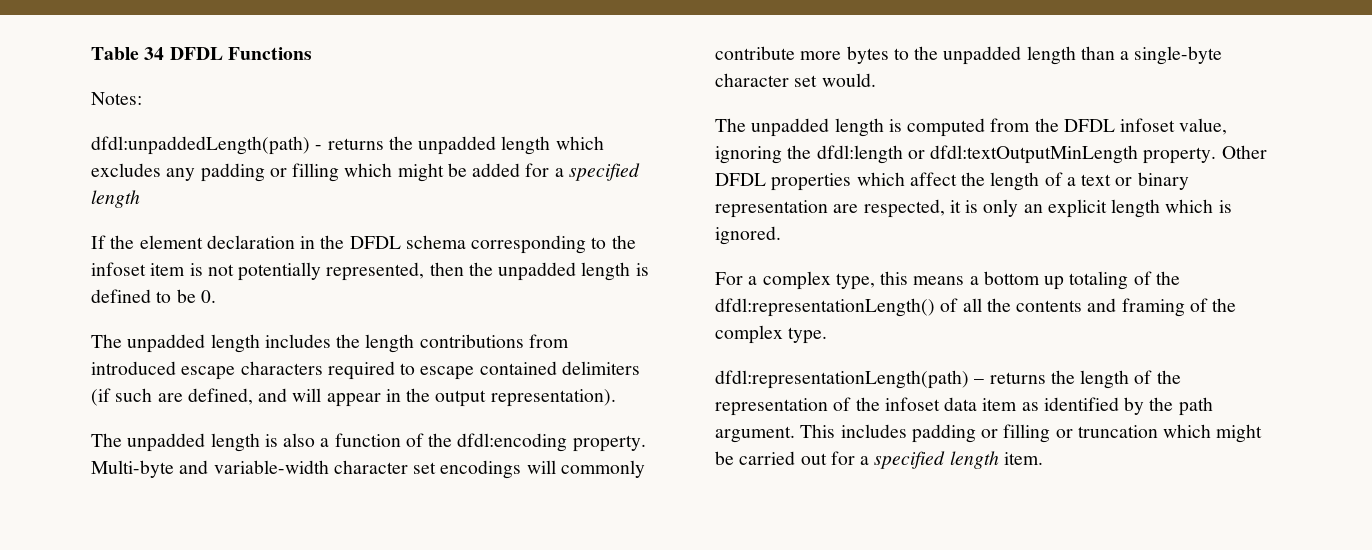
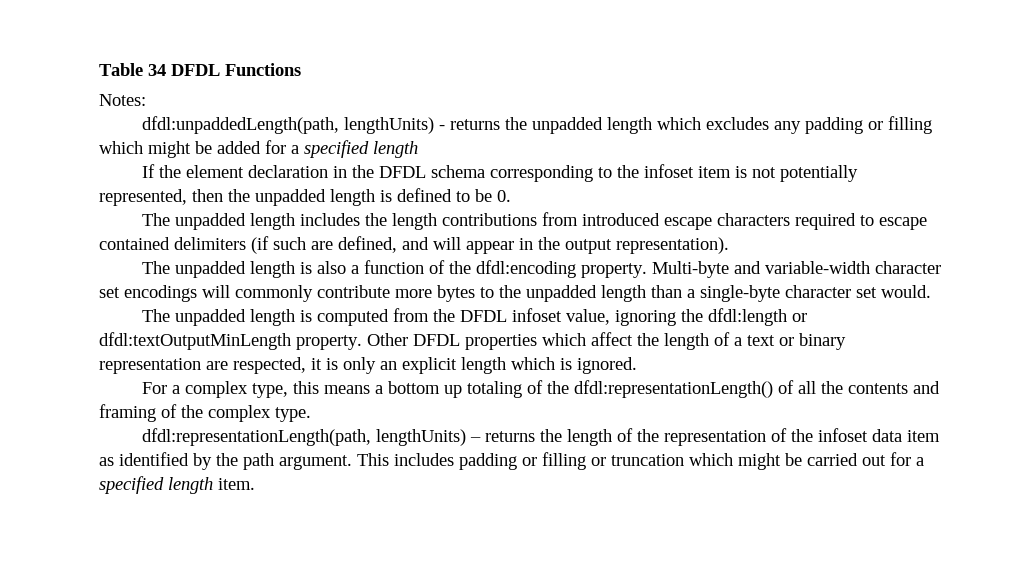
[91,136,310,155] dfdl:unpaddedLength(path) -> [141,116,434,134] dfdl:unpaddedLength(path, lengthUnits)
[715,370,969,389] dfdl:representationLength(path) -> [141,428,466,446] dfdl:representationLength(path, lengthUnits)

